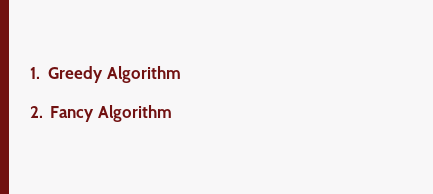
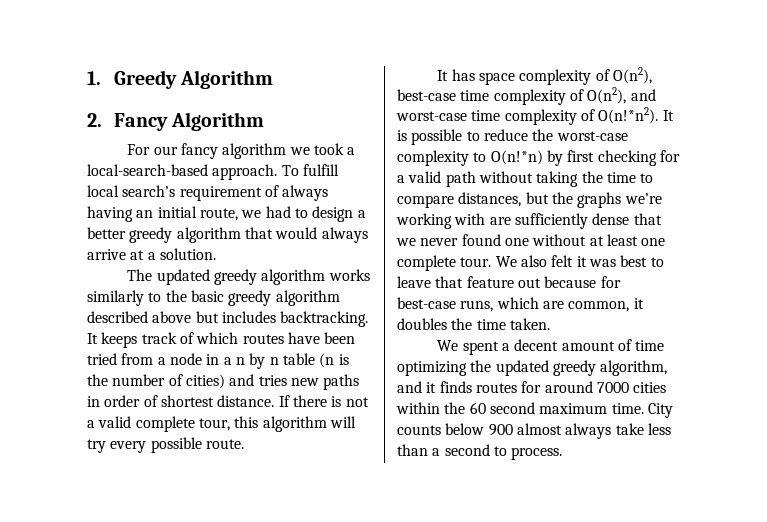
(172, 113) none -> [127,143,356,159] [87,164,339,180] [87,185,329,201] [87,206,366,222] [87,227,368,243] [87,248,216,260] [127,269,370,285] [87,290,340,306] [87,311,369,327] [87,332,356,348] [87,353,349,369] [87,374,360,390] [87,395,369,407] [87,416,356,432] [87,437,244,453] [437,67,653,85] [397,87,656,105] [396,107,674,125] [397,129,628,145] [397,150,680,166] [397,171,654,187] [397,192,662,208] [396,213,662,229] [396,234,666,246] [397,255,664,271] [397,276,621,288] [397,297,644,312] [397,318,550,330] [437,339,665,355] [397,360,668,376] [397,381,667,393] [396,402,673,418] [397,423,671,439] [397,444,563,460] // For our fancy algorithm we took a local-search-based approach. To fulfill local search’s requirement of always having an initial route, we had to design a better greedy algorithm that would always arrive at a solution. // The updated greedy algorithm works similarly to the basic greedy algorithm described above but includes backtracking. It keeps track of which routes have been tried from a node in a n by n table (n is the number of cities) and tries new paths in order of shortest distance. If there is not a valid complete tour, this algorithm will try every possible route. // It has space complexity of O(n2), best-case time complexity of O(n2), and worst-case time complexity of O(n!*n2). It is possible to reduce the worst-case complexity to O(n!*n) by first checking for a valid path without taking the time to compare distances, but the graphs we’re working with are sufficiently dense that we never found one without at least one complete tour. We also felt it was best to leave that feature out because for best-case runs, which are common, it doubles the time taken. // We spent a decent amount of time optimizing the updated greedy algorithm, and it finds routes for around 7000 cities within the 60 second maximum time. City counts below 900 almost always take less than a second to process.

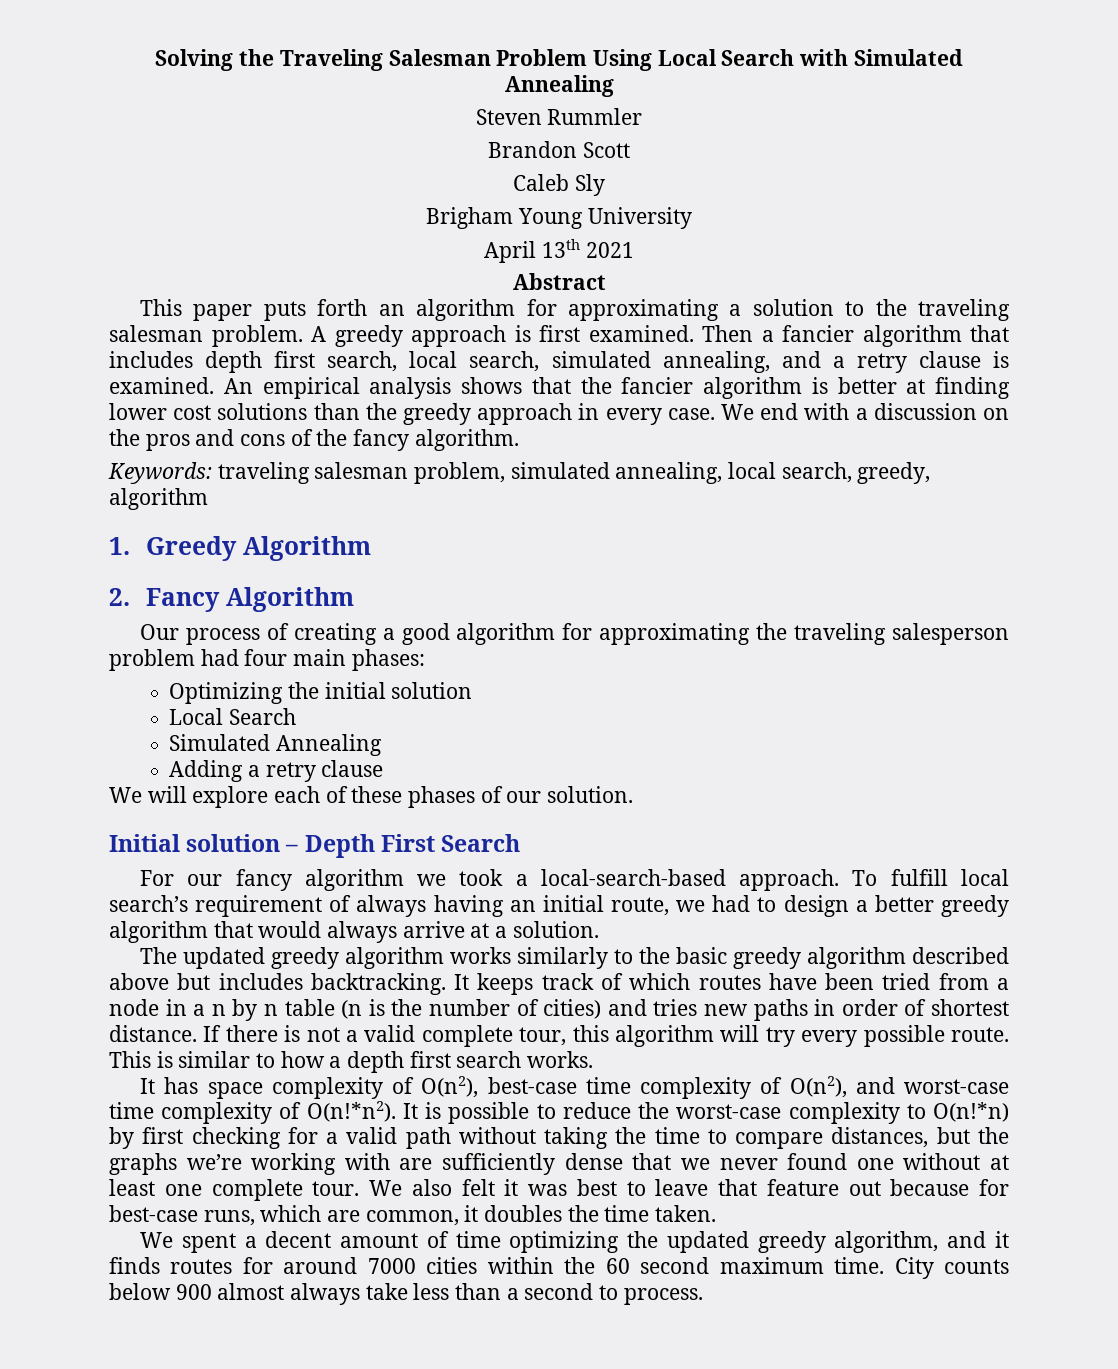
(87, 78) none -> [155,49,963,71] [504,75,614,97] [475,108,643,125] [488,141,630,158] [513,174,605,196] [426,207,692,229] [484,239,634,263] [512,273,606,290] [140,299,1011,321] [109,325,1009,347] [109,351,1010,373] [109,377,1010,399] [109,403,1010,425] [109,429,519,451] [108,462,931,484] [109,488,208,510] Solving the Traveling Salesman Problem Using Local Search with Simulated Annealing // Steven Rummler // Brandon Scott // Caleb Sly // Brigham Young University // April 13th 2021 // Abstract // This paper puts forth an algorithm for approximating a solution to the traveling salesman problem. A greedy approach is first examined. Then a fancier algorithm that includes depth first search, local search, simulated annealing, and a retry clause is examined. An empirical analysis shows that the fancier algorithm is better at finding lower cost solutions than the greedy approach in every case. We end with a discussion on the pros and cons of the fancy algorithm. // Keywords: traveling salesman problem, simulated annealing, local search, greedy, algorithm //
(265, 121) none -> [140,623,1010,645] [109,649,425,671] [169,682,473,704] [169,708,297,725] [169,734,383,756] [169,760,384,782] [109,786,634,808] [109,834,521,858] // Our process of creating a good algorithm for approximating the traveling salesperson problem had four main phases: // Optimizing the initial solution // Local Search // Simulated Annealing // Adding a retry clause // We will explore each of these phases of our solution. // Initial solution – Depth First Search
(244, 444) none -> [109,1051,594,1073] This is similar to how a depth first search works.

